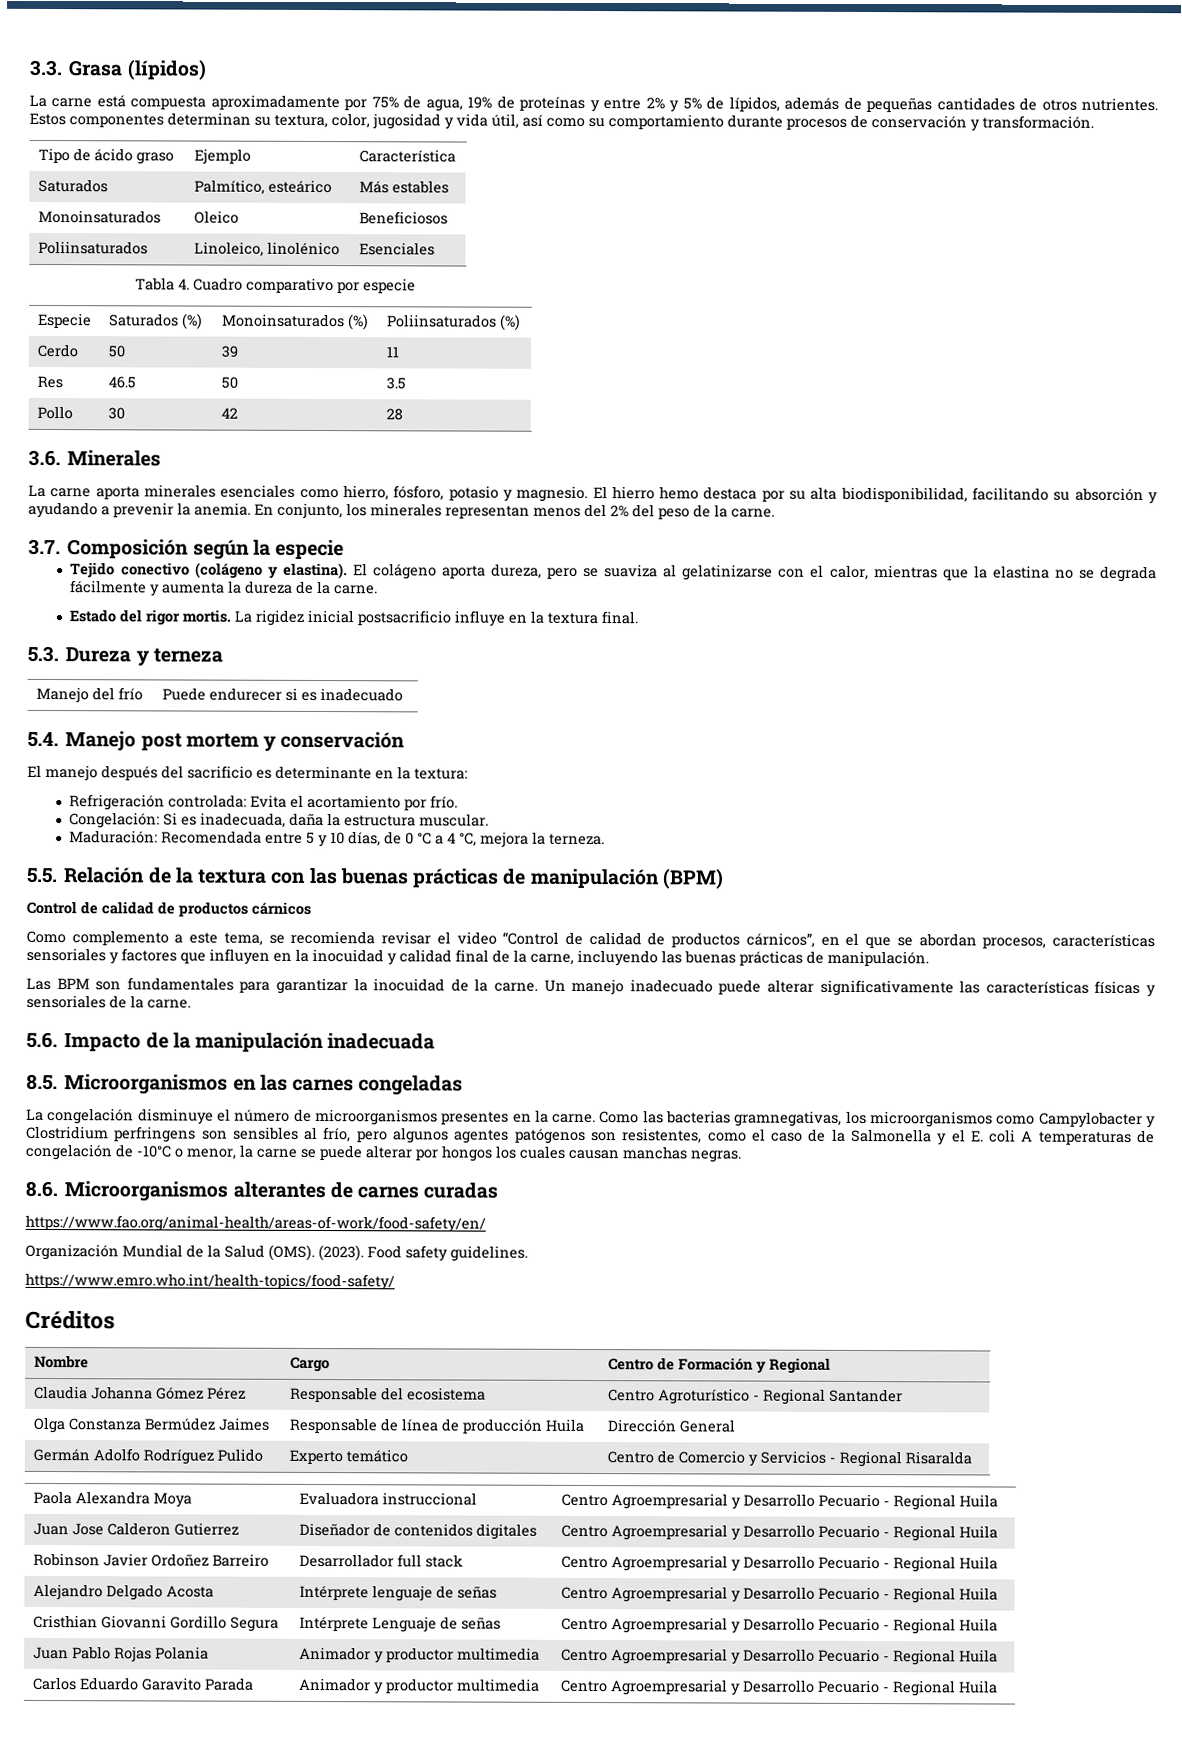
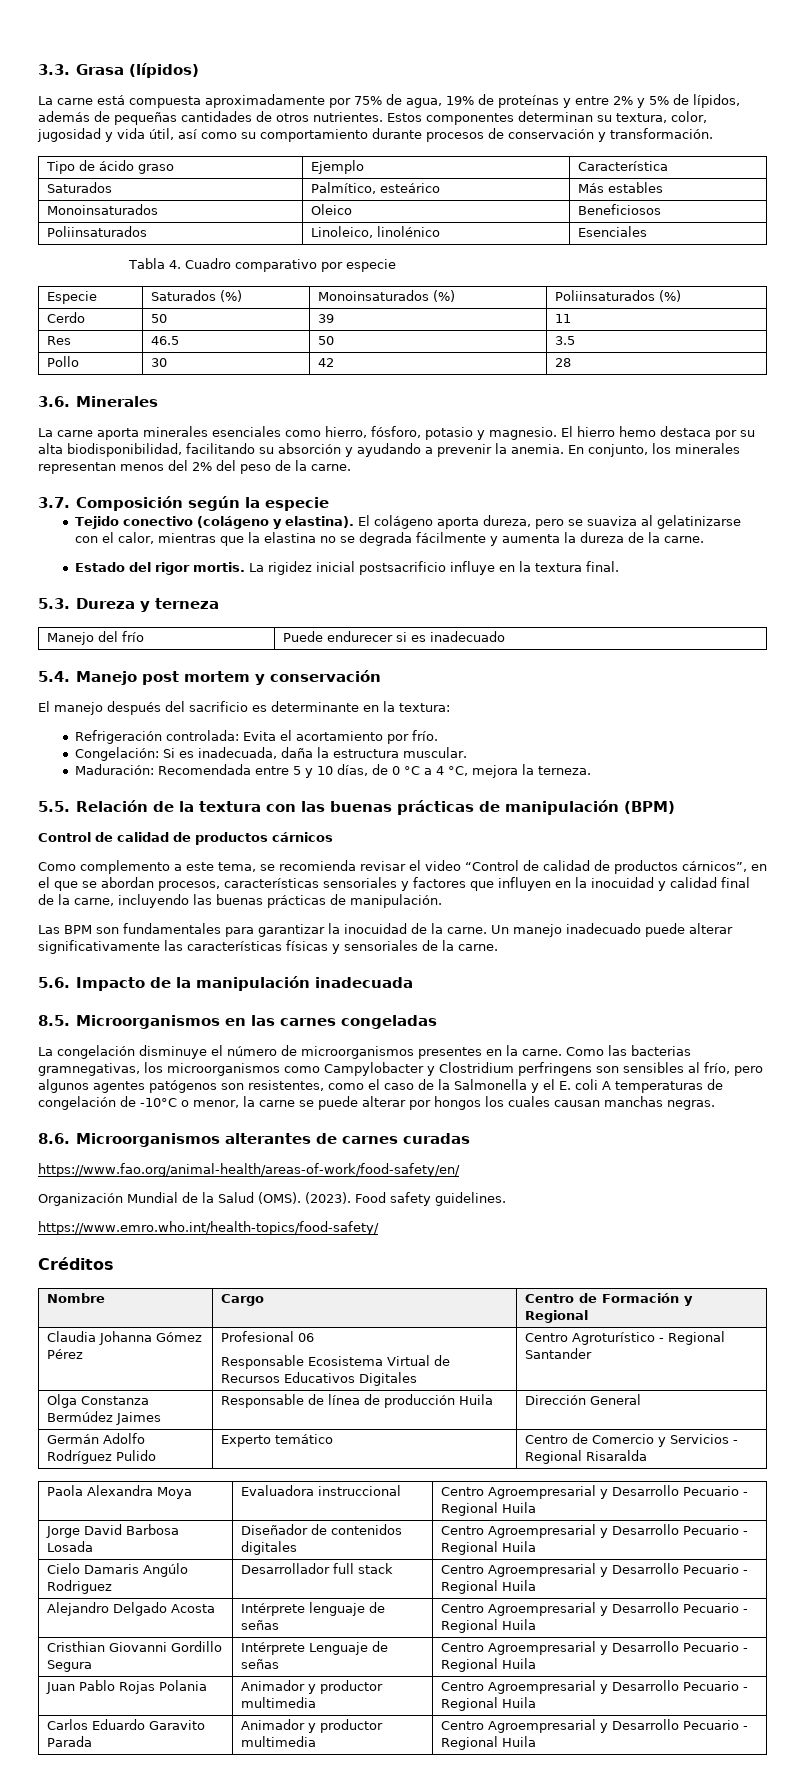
[289,1386,486,1403] Responsable del ecosistema -> [221,1331,315,1342] [221,1355,451,1369] [221,1372,418,1386] Profesional 06 // Responsable Ecosistema Virtual de Recursos Educativos Digitales
[32,1522,239,1536] Juan Jose Calderon Gutierrez -> [46,1524,180,1538] [47,1541,94,1552] Jorge David Barbosa Losada
[32,1552,269,1567] Robinson Javier Ordoñez Barreiro -> [47,1563,189,1577] [47,1580,113,1594] Cielo Damaris Angúlo Rodriguez

